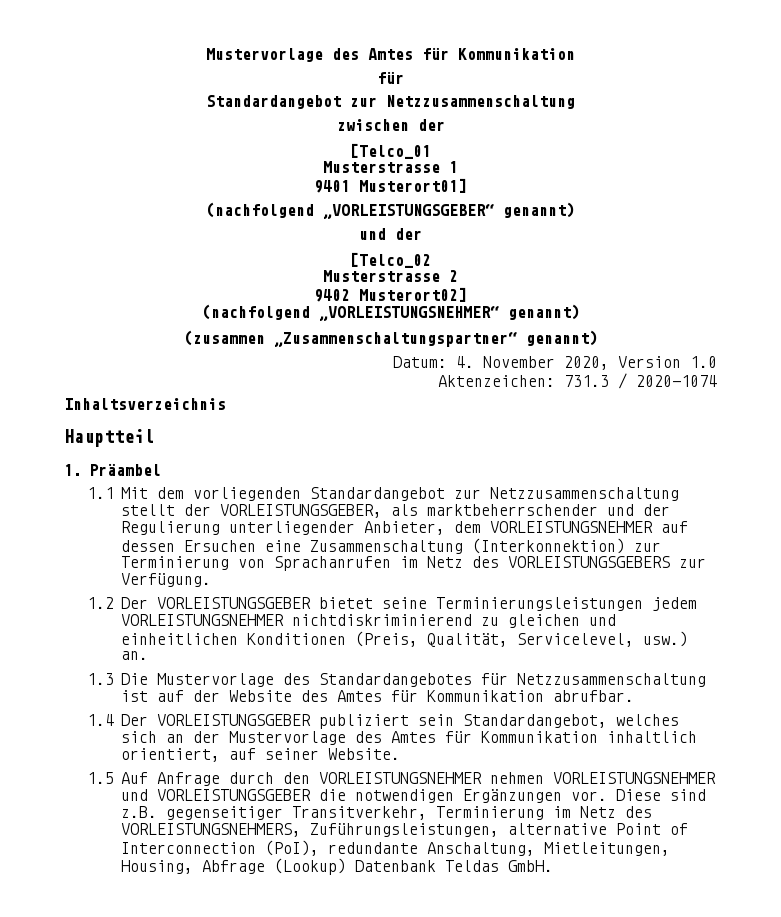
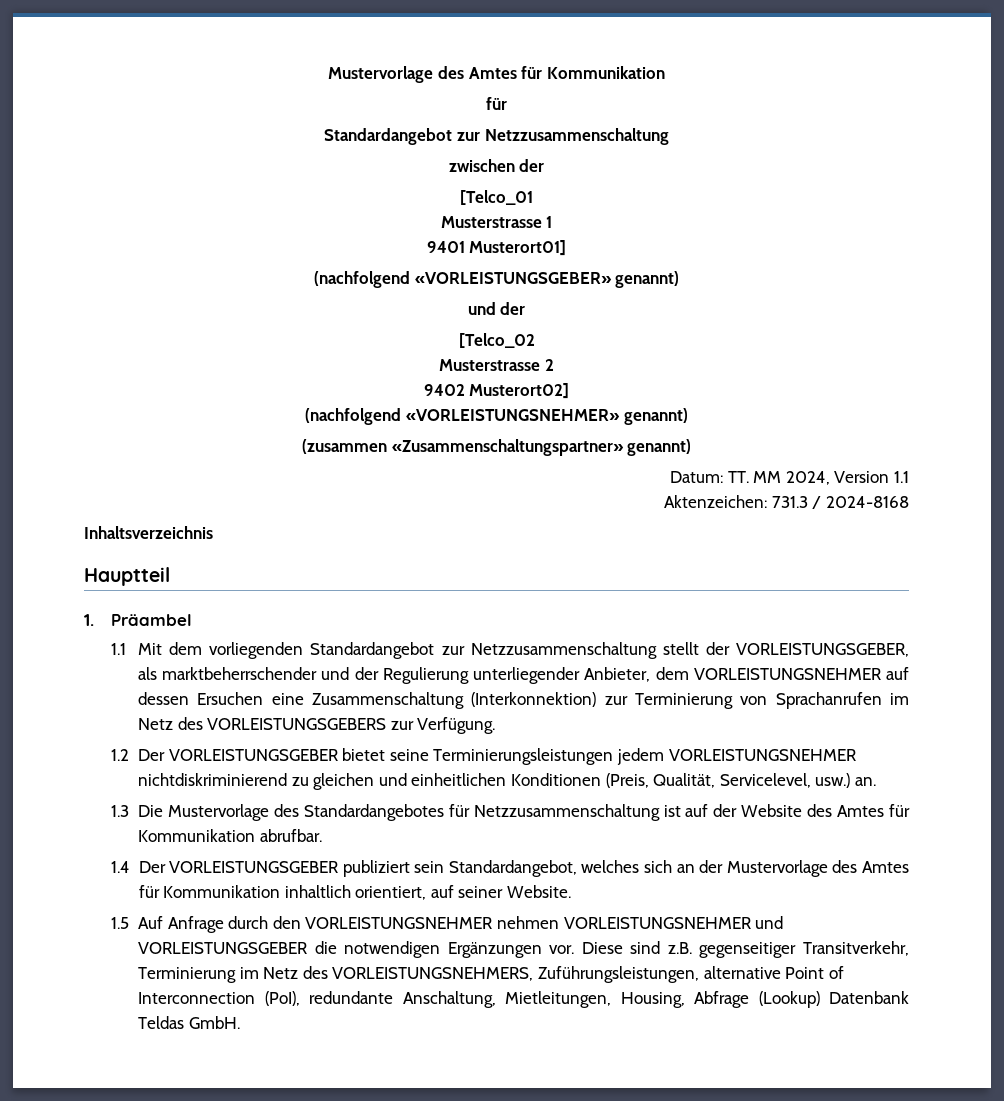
[323,204,494,219] „VORLEISTUNGSGEBER“ -> [414,272,612,284] «VORLEISTUNGSGEBER»
[318,306,499,321] „VORLEISTUNGSNEHMER“ -> [405,409,620,421] «VORLEISTUNGSNEHMER»
[273,332,517,347] „Zusammenschaltungspartner“ -> [391,439,624,456] «Zusammenschaltungspartner»
[456,356,717,370] 4. November 2020, Version 1.0 -> [727,471,910,485] TT. MM 2024, Version 1.1
[636,375,717,387] 2020-1074 -> [826,496,910,508] 2024-8168

